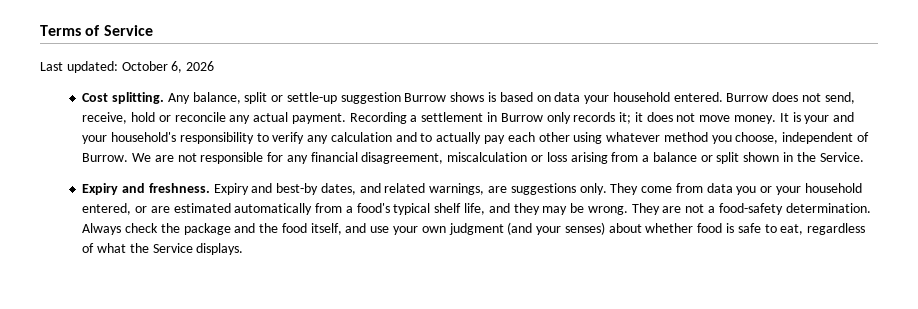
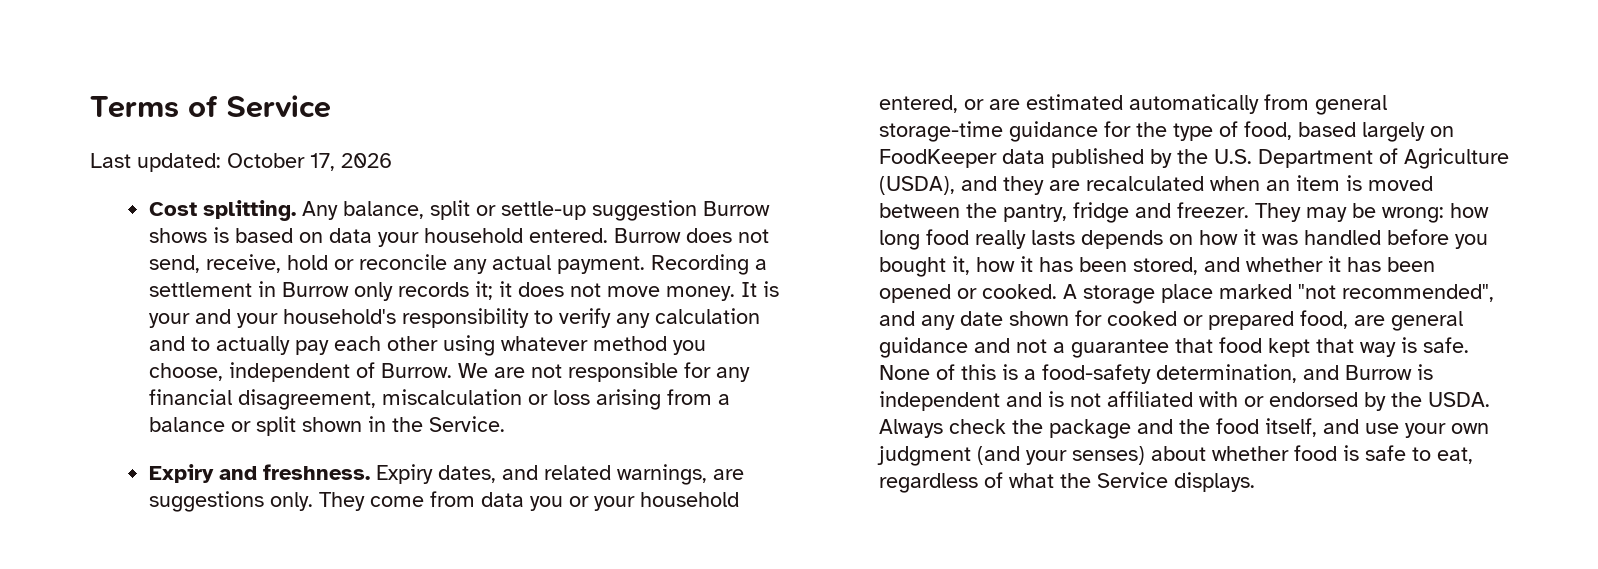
[171,61,183,73] 6, -> [310,153,335,171] 17,
[251,183,319,195] and best-by -> (434, 474) none
[345,203,871,215] a food's typical shelf life, and they may be wrong. They are not a food-safety determination. -> [1315,95,1388,115] [879,121,1455,142] [879,148,1510,169] [879,175,1434,195] [879,202,1490,223] [879,229,1489,250] [879,256,1436,277] [879,284,1495,304] [879,310,1464,331] [879,337,1470,358] [879,364,1434,384] [879,391,1491,411] general storage-time guidance for the type of food, based largely on FoodKeeper data published by the U.S. Department of Agriculture (USDA), and they are recalculated when an item is moved between the pantry, fridge and freezer. They may be wrong: how long food really lasts depends on how it was handled before you bought it, how it has been stored, and whether it has been opened or cooked. A storage place marked "not recommended", and any date shown for cooked or prepared food, are general guidance and not a guarantee that food kept that way is safe. None of this is a food-safety determination, and Burrow is independent and is not affiliated with or endorsed by the USDA.

